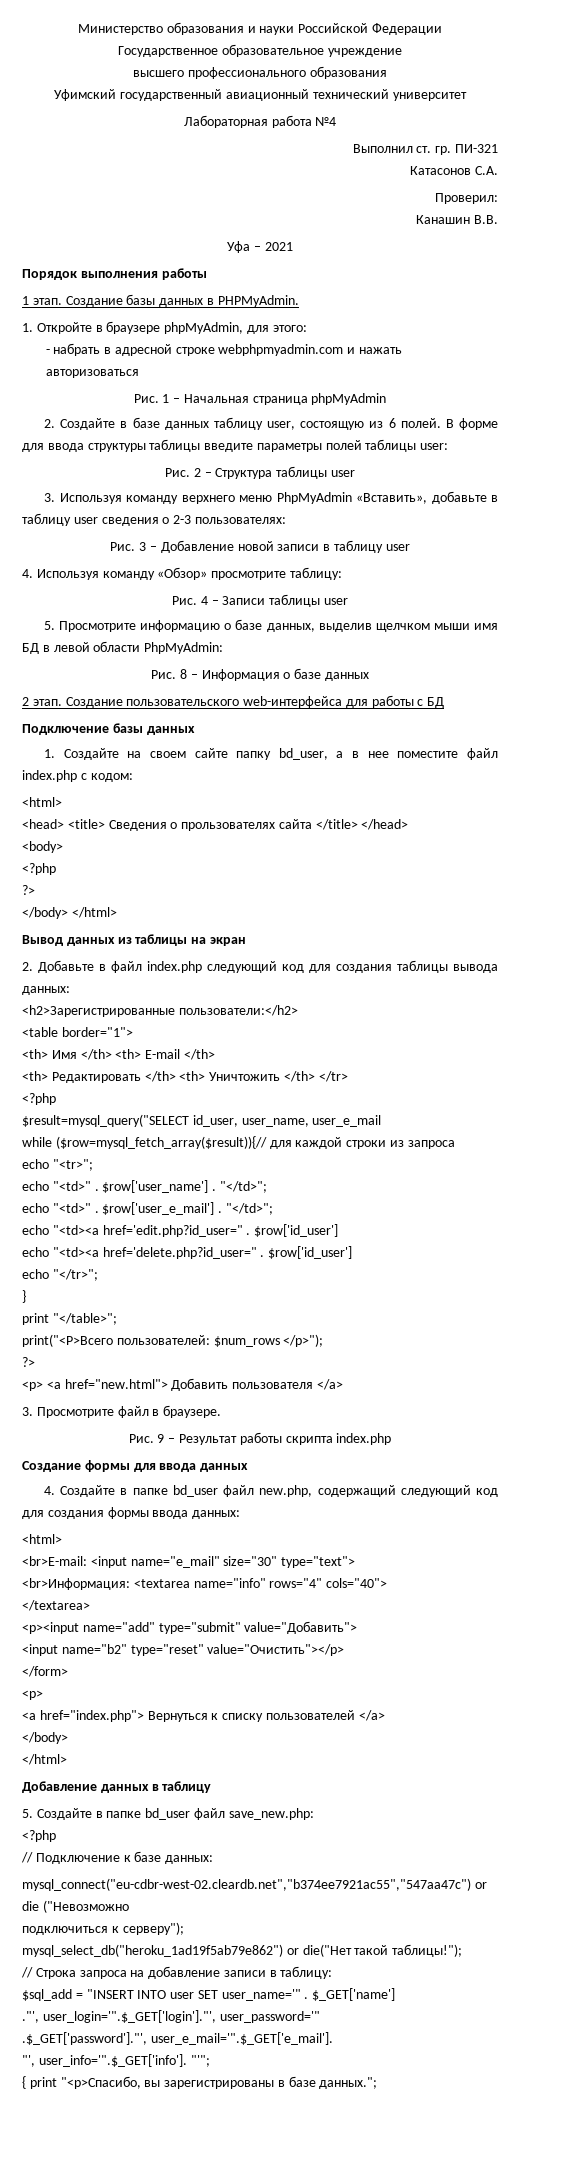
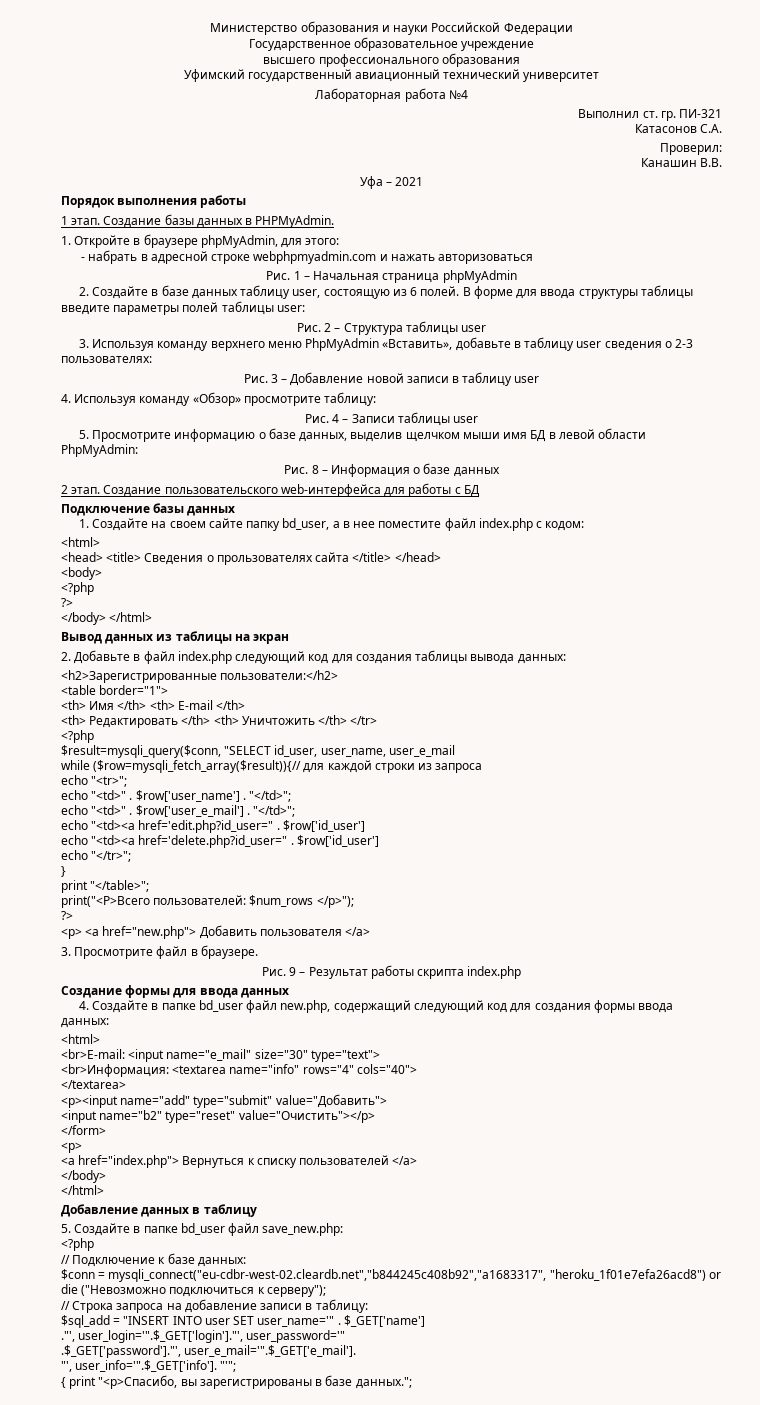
[22,1114,189,1127] $result=mysql_query("SELECT -> [61,745,272,758] $result=mysqli_query($conn, "SELECT
[55,1136,267,1149] ($row=mysql_fetch_array($result)){// -> [93,760,302,773] ($row=mysqli_fetch_array($result)){//
[64,1379,168,1389] href="new.html"> -> [102,926,197,939] href="new.php">
[22,1878,471,1891] mysql_connect("eu-cdbr-west-02.cleardb.net","b374ee7921ac55","547aa47c") -> [61,1269,706,1282] $conn = mysqli_connect("eu-cdbr-west-02.cleardb.net","b844245c408b92","a1683317", "heroku_1f01e7efa26acd8")
(129, 1906) // -> (167, 1290) none
[22,1944,463,1957] // mysql_select_db("heroku_1ad19f5ab79e862") or die("Нет такой таблицы!"); -> (326, 1291) none

